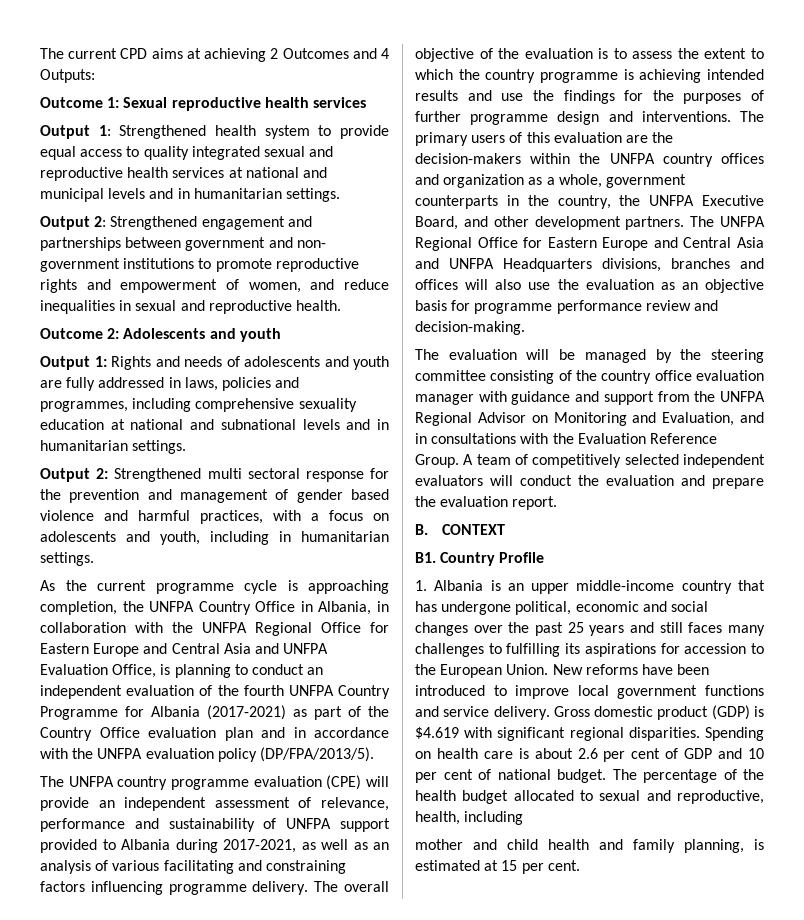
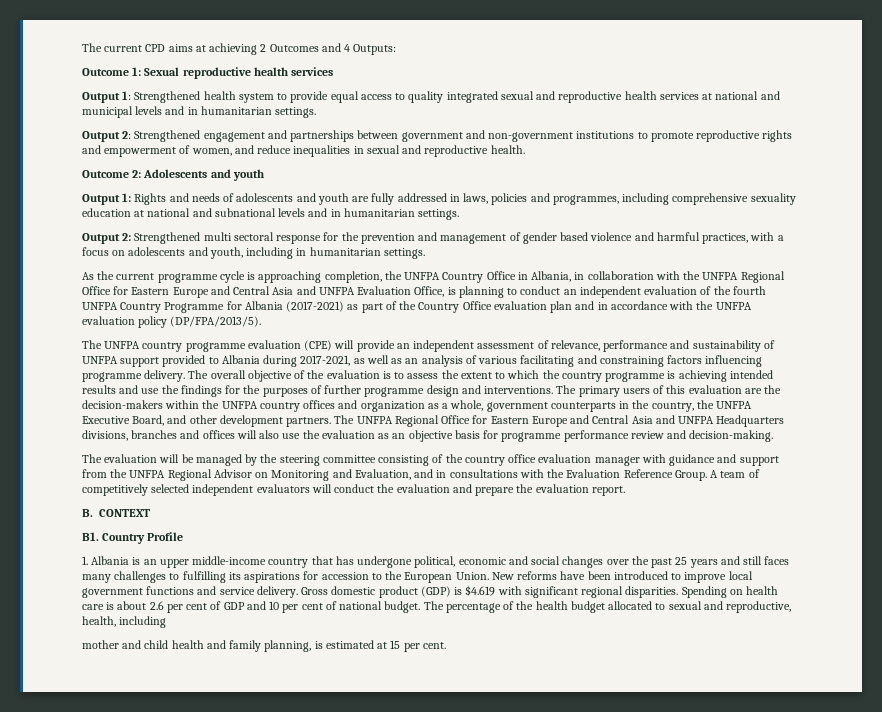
[296,240,326,248] [40,258,120,272] non- government -> [488,132,574,142] non-government

